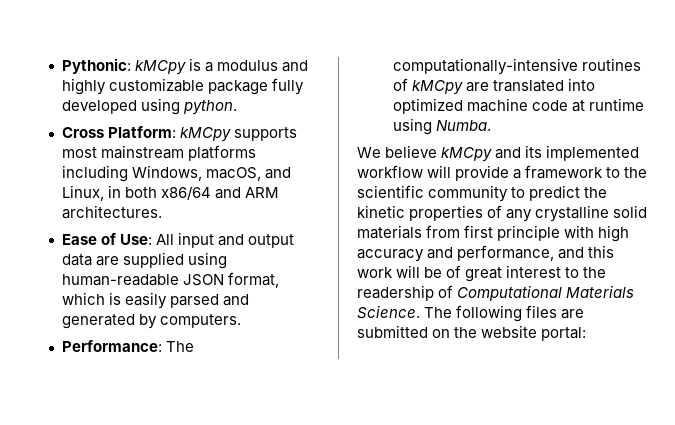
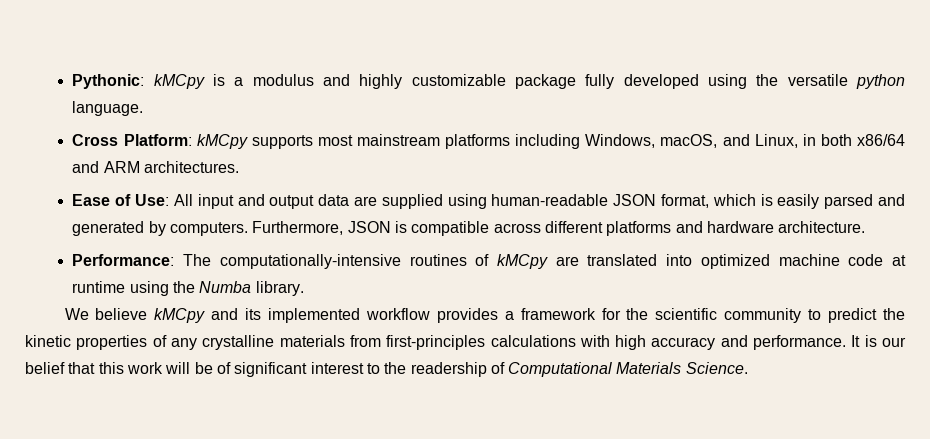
[183,100,238,115] python. -> [756,74,905,89] [72,101,144,116] the versatile python language.
(242, 321) none -> [252,221,866,236] Furthermore, JSON is compatible across different platforms and hardware architecture.
[436,120,492,131] Numba. -> [173,281,304,296] the Numba library.
[427,165,510,181] will provide -> [436,308,498,323] provides
[606,167,621,178] to -> [601,308,621,320] for
[613,205,648,218] solid -> (275, 342) none
[464,225,561,241] first principle -> [386,335,576,350] first-principles calculations
[457,245,585,261] performance, and -> [753,335,906,350] [25,362,96,374] performance. It is our belief that
[465,267,503,282] great -> [234,362,308,377] significant
[424,305,585,322] [357,325,587,341] The following files are submitted on the website portal: -> (748, 368) none

